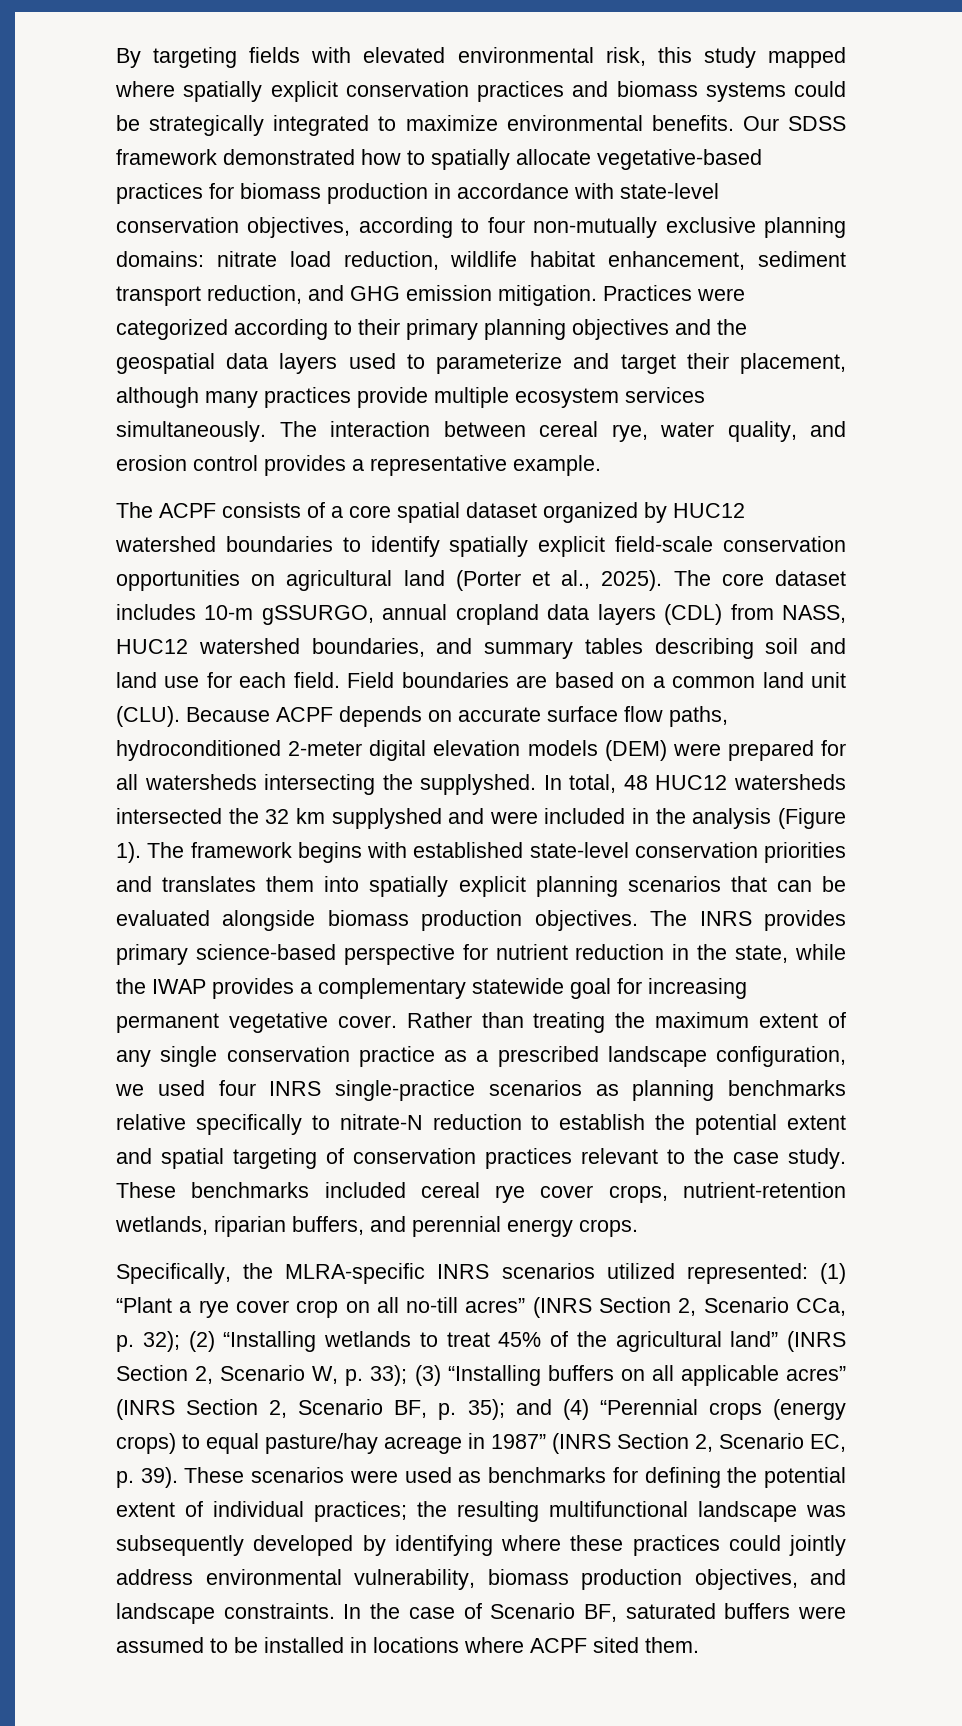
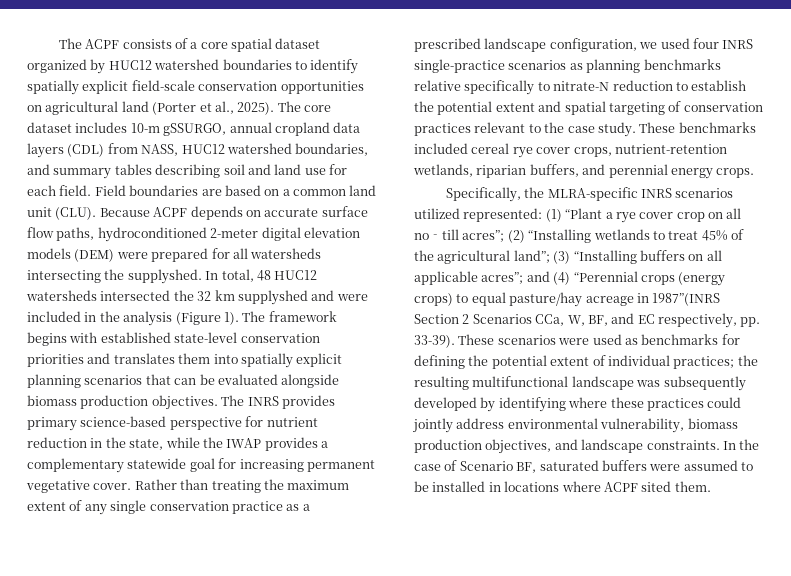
[116,47,846,68] [115,81,846,102] [116,115,846,136] [116,149,762,170] [116,183,719,204] [116,217,846,238] [116,251,846,270] [116,285,745,306] [116,319,747,340] [116,353,846,374] [116,387,705,408] [116,421,846,442] [116,455,601,476] By targeting fields with elevated environmental risk, this study mapped where spatially explicit conservation practices and biomass systems could be strategically integrated to maximize environmental benefits. Our SDSS framework demonstrated how to spatially allocate vegetative-based practices for biomass production in accordance with state-level conservation objectives, according to four non-mutually exclusive planning domains: nitrate load reduction, wildlife habitat enhancement, sediment transport reduction, and GHG emission mitigation. Practices were categorized according to their primary planning objectives and the geospatial data layers used to parameterize and target their placement, although many practices provide multiple ecosystem services simultaneously. The interaction between cereal rye, water quality, and erosion control provides a representative example. // -> (58, 43) none
[465,1297,846,1318] [116,1331,180,1352] acres” (INRS Section 2, Scenario CCa, p. 32); -> [462,230,505,242] acres”;
[730,1331,846,1352] [116,1365,408,1386] land” (INRS Section 2, Scenario W, p. 33); -> [513,250,550,263] land”;
[786,1366,847,1381] [116,1399,505,1420] acres” (INRS Section 2, Scenario BF, p. 35); -> [481,272,524,284] acres”;
[491,1433,846,1454] [116,1467,178,1488] 1987” (INRS Section 2, Scenario EC, p. 39). -> [652,293,721,306] [414,313,761,328] [414,335,455,348] 1987”(INRS Section 2 Scenarios CCa, W, BF, and EC respectively, pp. 33-39).

